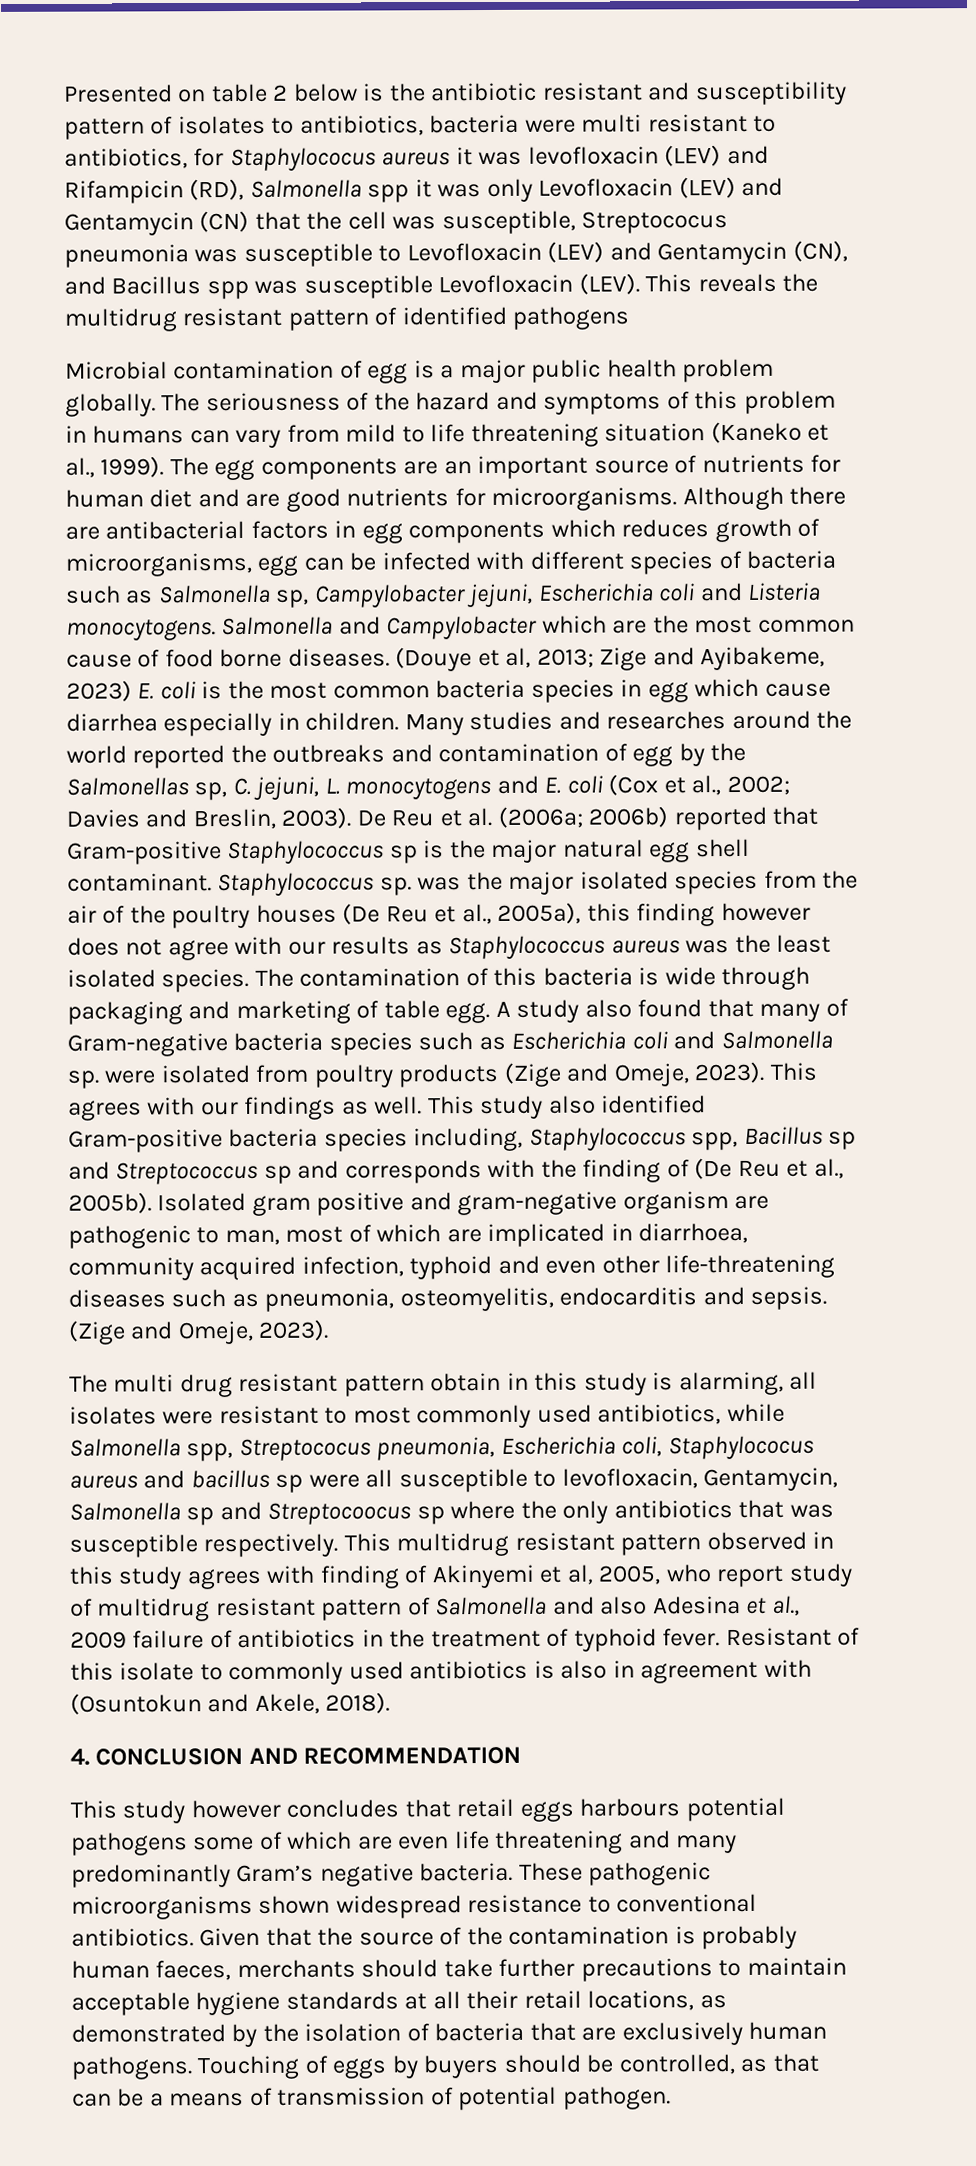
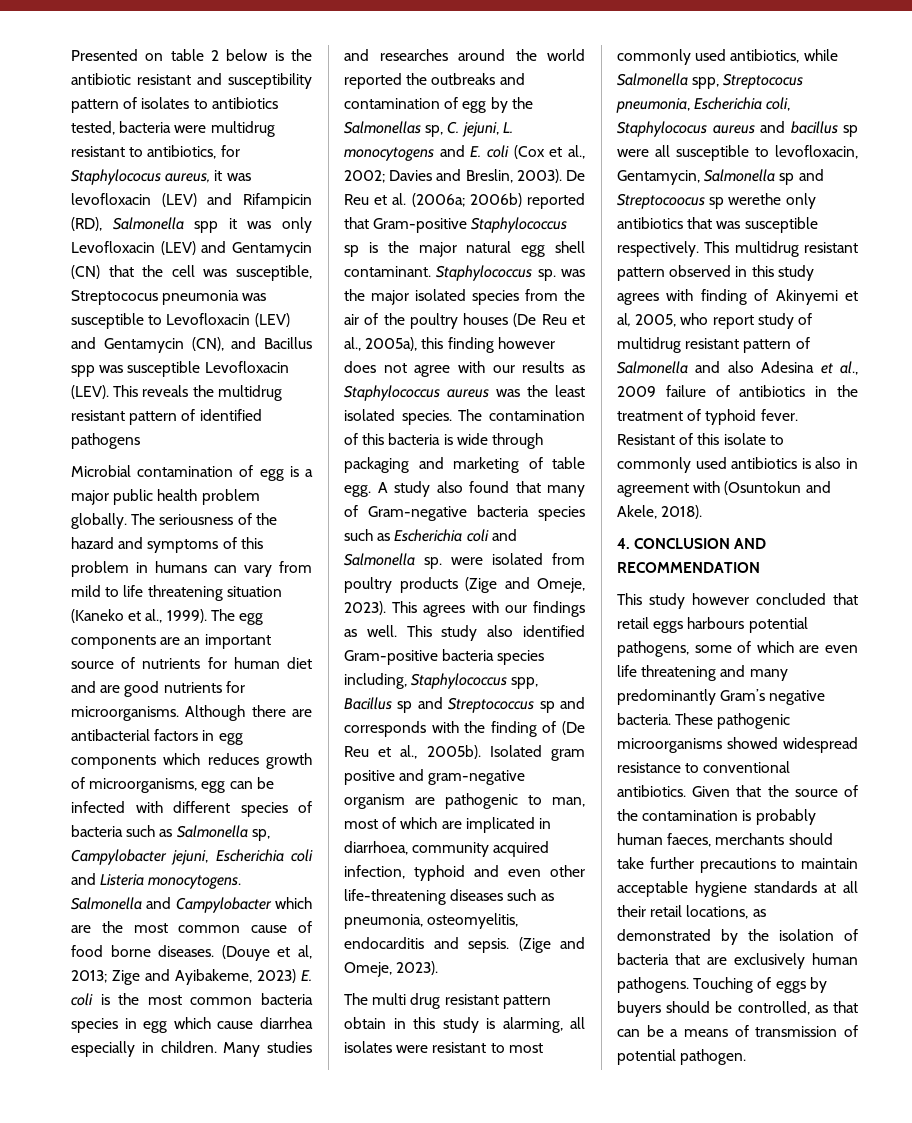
[299,115,424,136] antibiotics, -> [211,97,278,109] [71,121,115,135] antibiotics tested,
[581,114,643,133] multi -> [210,121,275,137] multidrug
[381,152,451,166] aureus -> [165,173,211,183] aureus,
[450,1500,557,1520] where the -> [728,193,782,205] werethe
[286,1799,400,1818] concludes -> [756,593,826,605] concluded
[71,1832,188,1856] pathogens -> [617,641,689,657] pathogens,
[258,1895,331,1914] shown -> [727,737,778,749] showed

